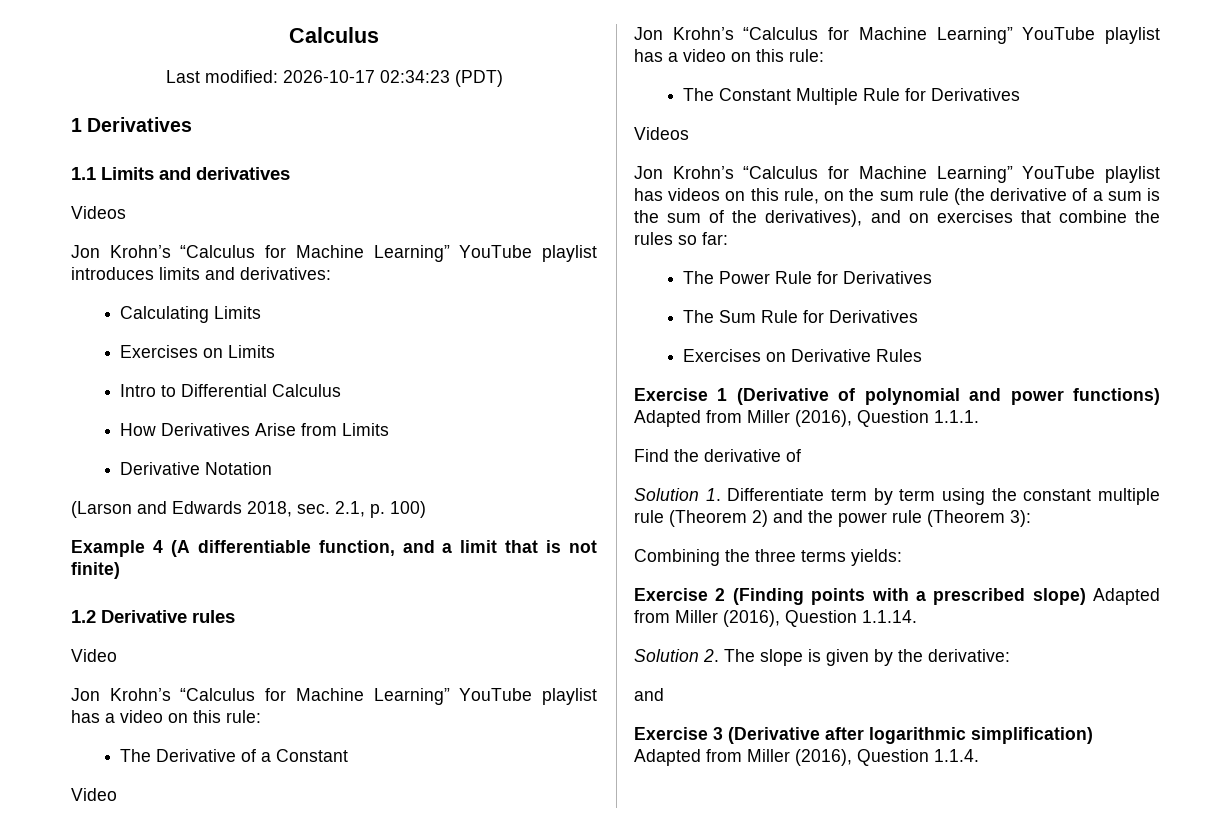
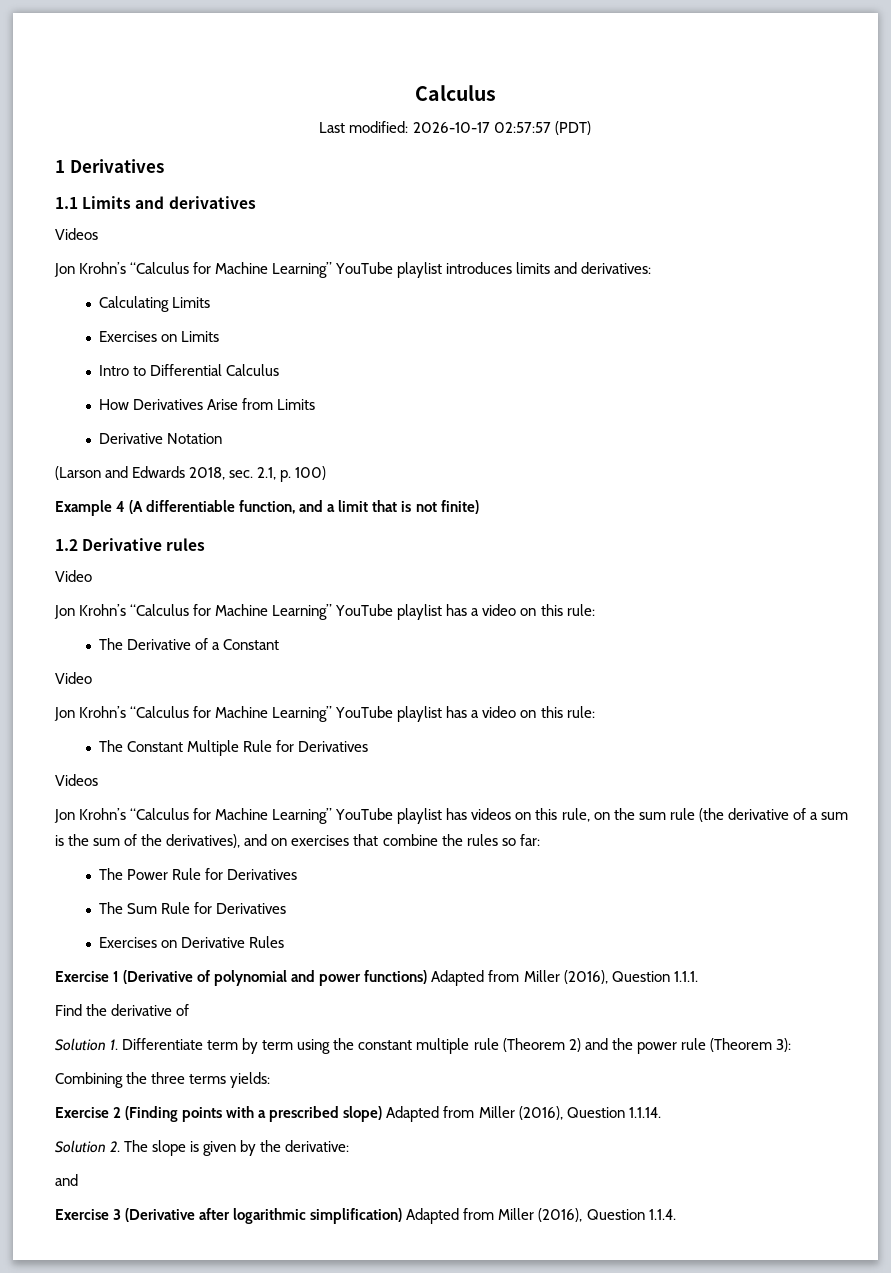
[379,70,450,83] 02:34:23 -> [493,122,551,133] 02:57:57

